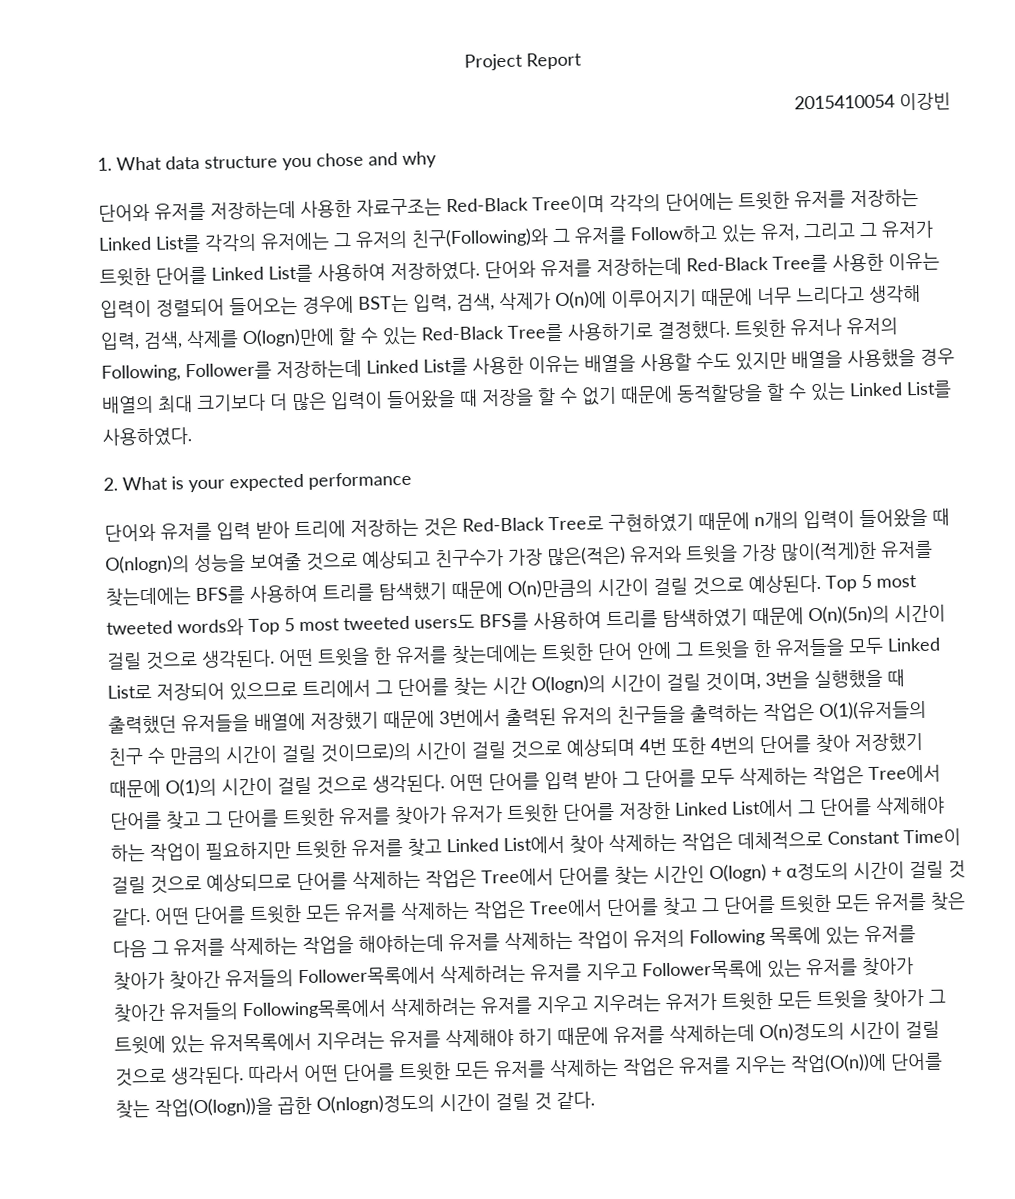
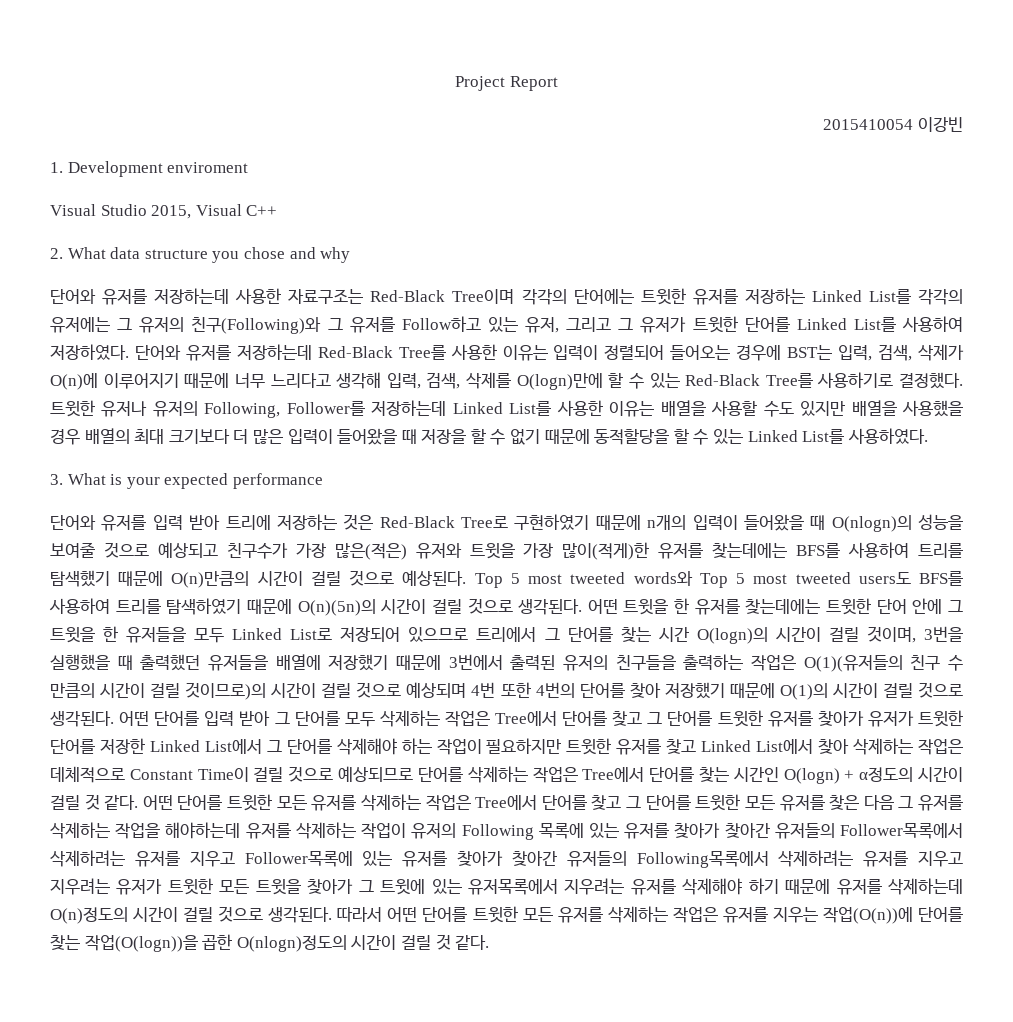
(112, 164) none -> [67,161,249,177] [50,204,278,219] [50,248,63,259] Development enviroment // Visual Studio 2015, Visual C++ // 2.
[103,477,118,491] 2. -> [50,474,63,485] 3.

